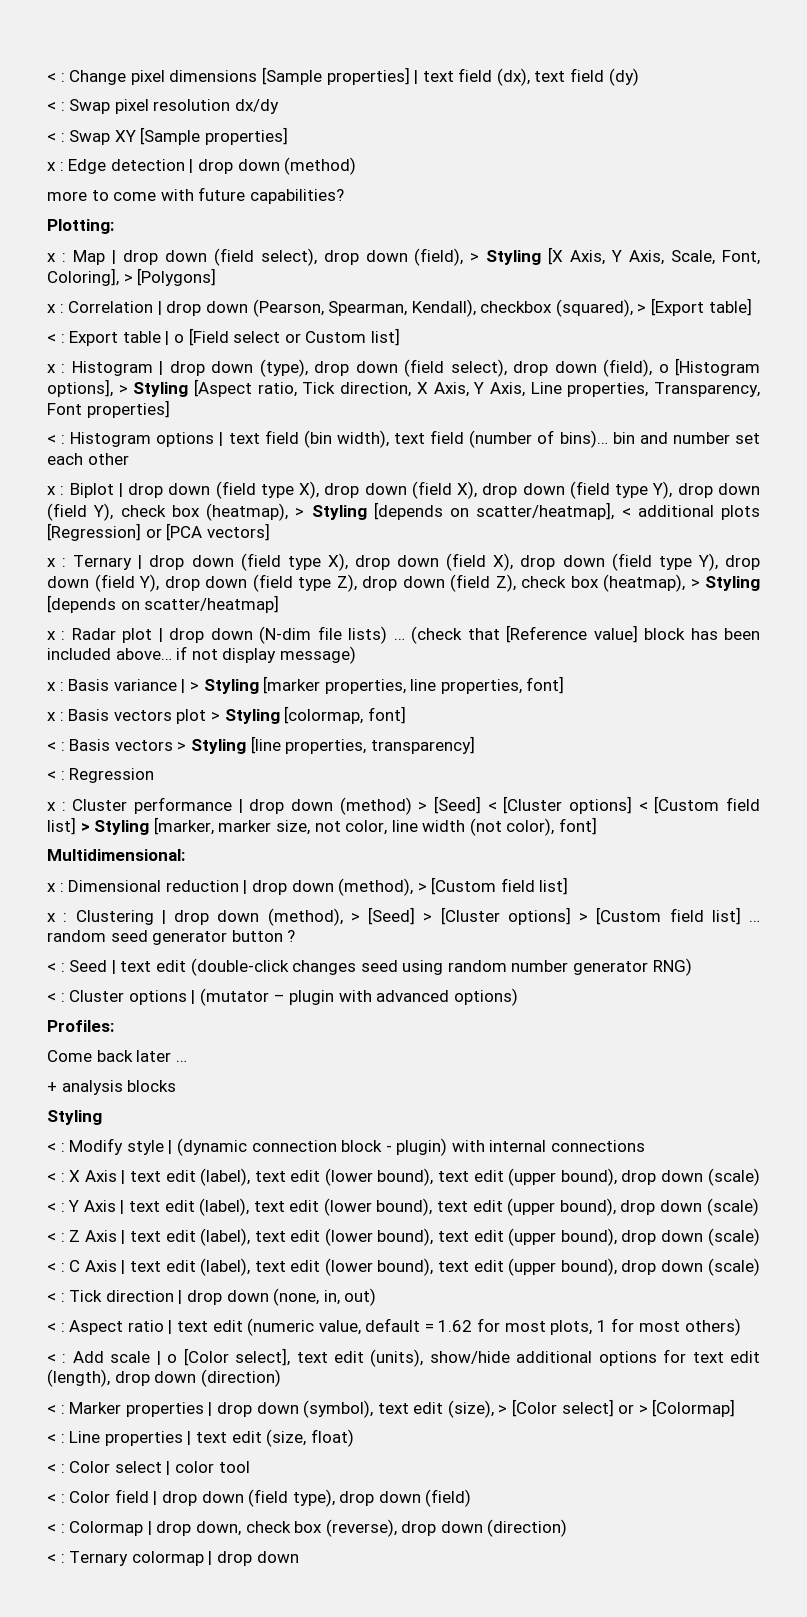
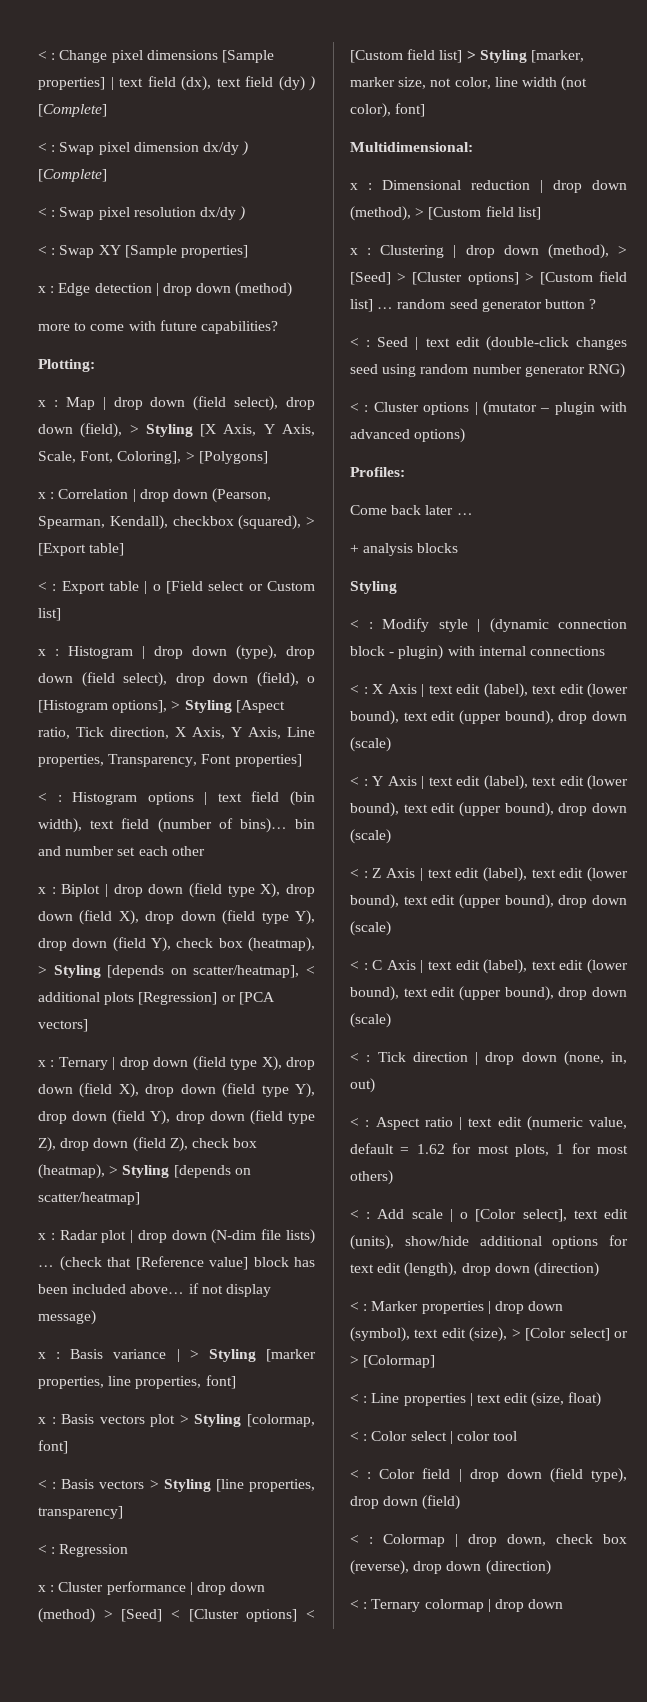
(639, 77) none -> [309,76,315,91] [38,104,107,117] [38,141,249,156] [38,169,107,182] ) [Complete] // < : Swap pixel dimension dx/dy ) [Complete]
(279, 106) none -> [239,206,246,221] )

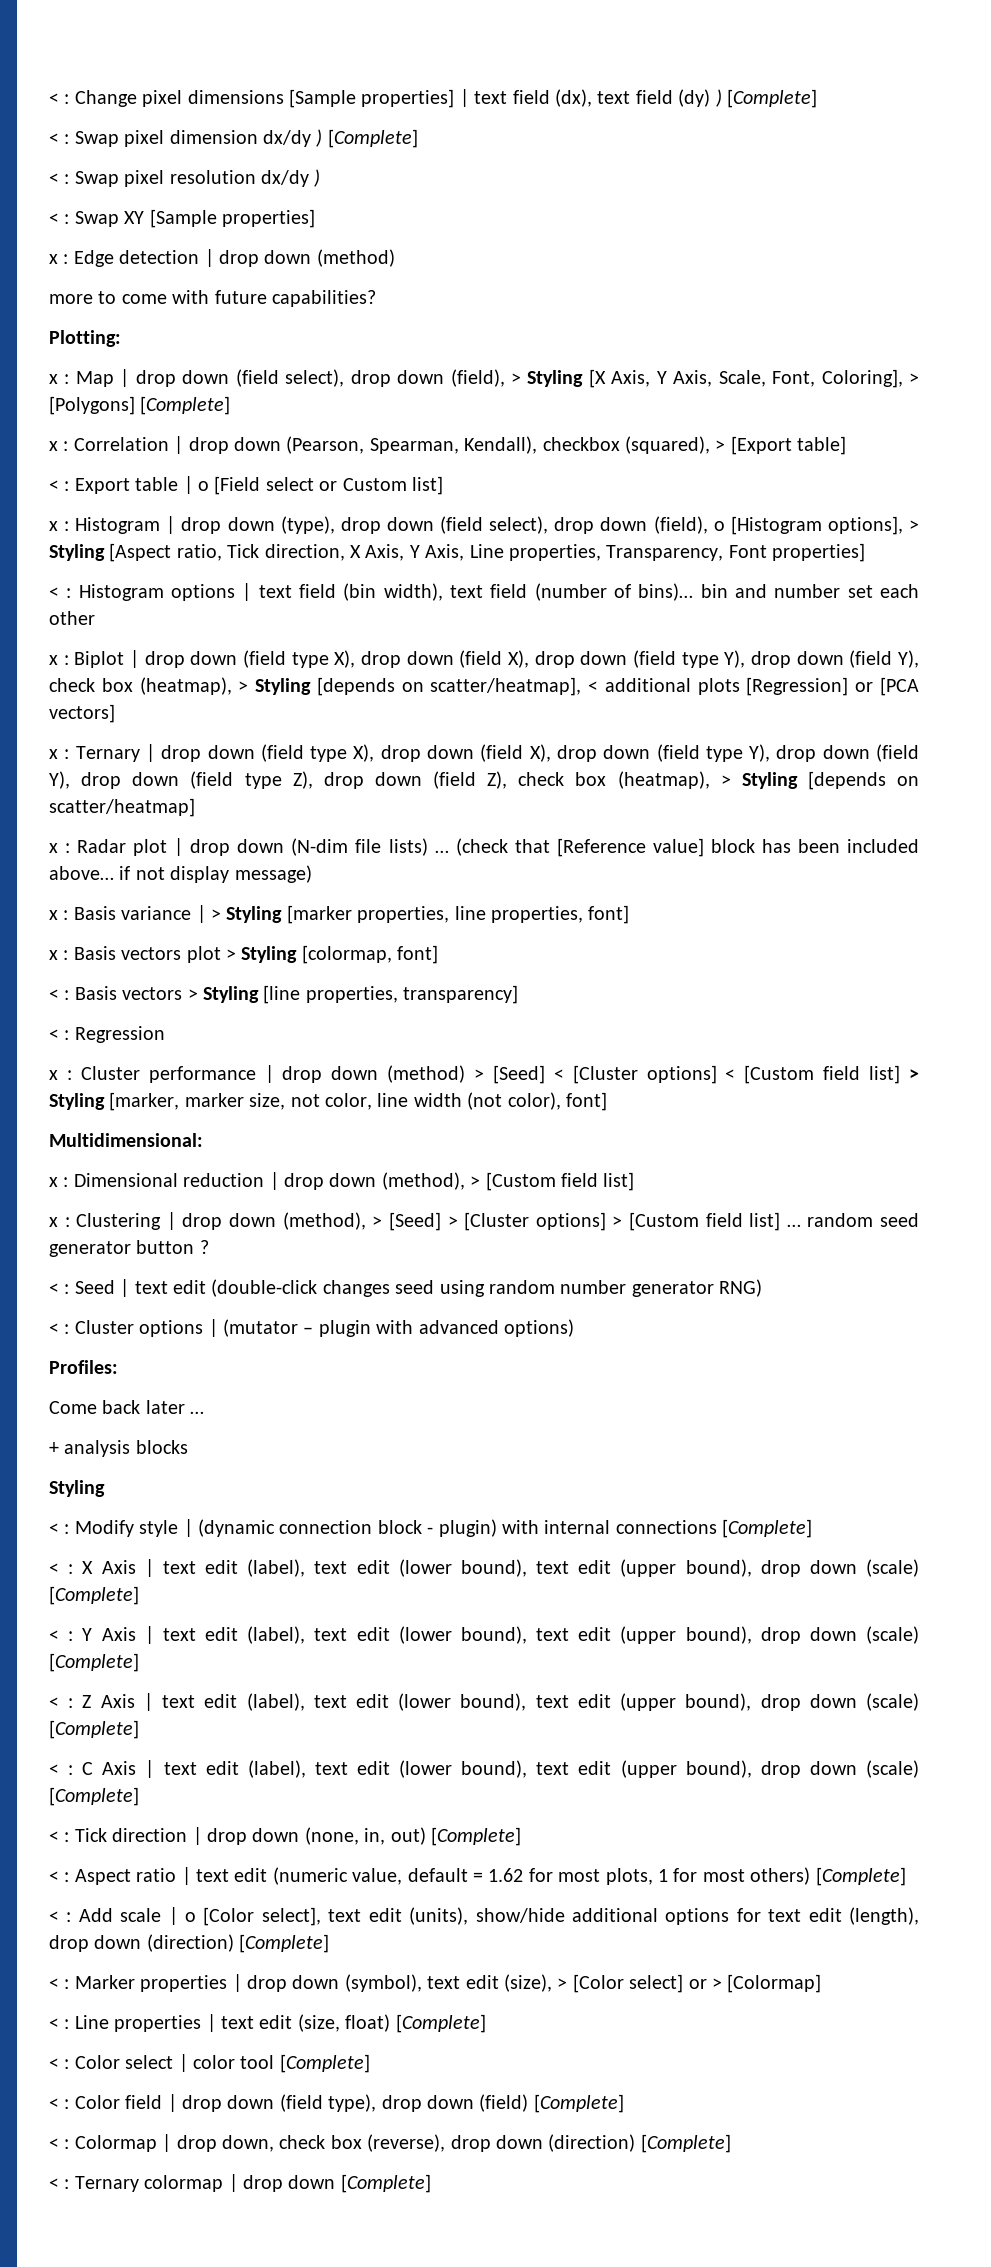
(268, 457) none -> [140,396,231,415] [Complete]
(605, 651) none -> [722,1519,813,1538] [Complete]
(391, 744) none -> [49,1586,139,1605] [Complete]
(391, 836) none -> [49,1653,139,1672] [Complete]
(391, 928) none -> [49,1720,139,1739] [Complete]
(391, 1020) none -> [49,1787,139,1806] [Complete]
(375, 1085) none -> [430,1827,521,1846] [Complete]
(393, 1177) none -> [815,1867,906,1886] [Complete]
(599, 1269) none -> [239,1934,330,1953] [Complete]
(602, 1399) none -> [395,2014,486,2033] [Complete]
(518, 1436) none -> [279,2054,370,2073] [Complete]
(461, 1502) none -> [533,2094,624,2113] [Complete]
(551, 1567) none -> [640,2134,731,2153] [Complete]
(564, 1604) none -> [340,2174,431,2193] [Complete]

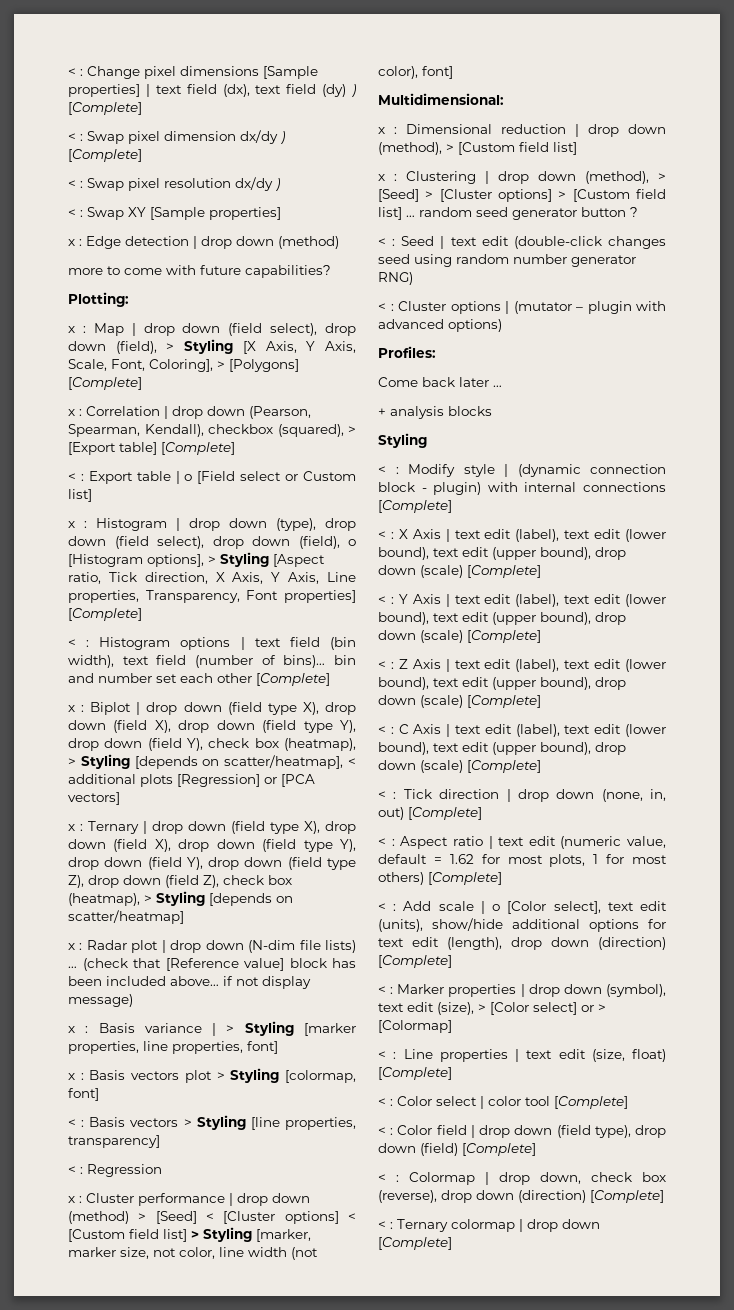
(847, 445) none -> [161,442,235,455] [Complete]
(866, 552) none -> [68,608,142,621] [Complete]
(95, 618) none -> [256,673,330,686] [Complete]

